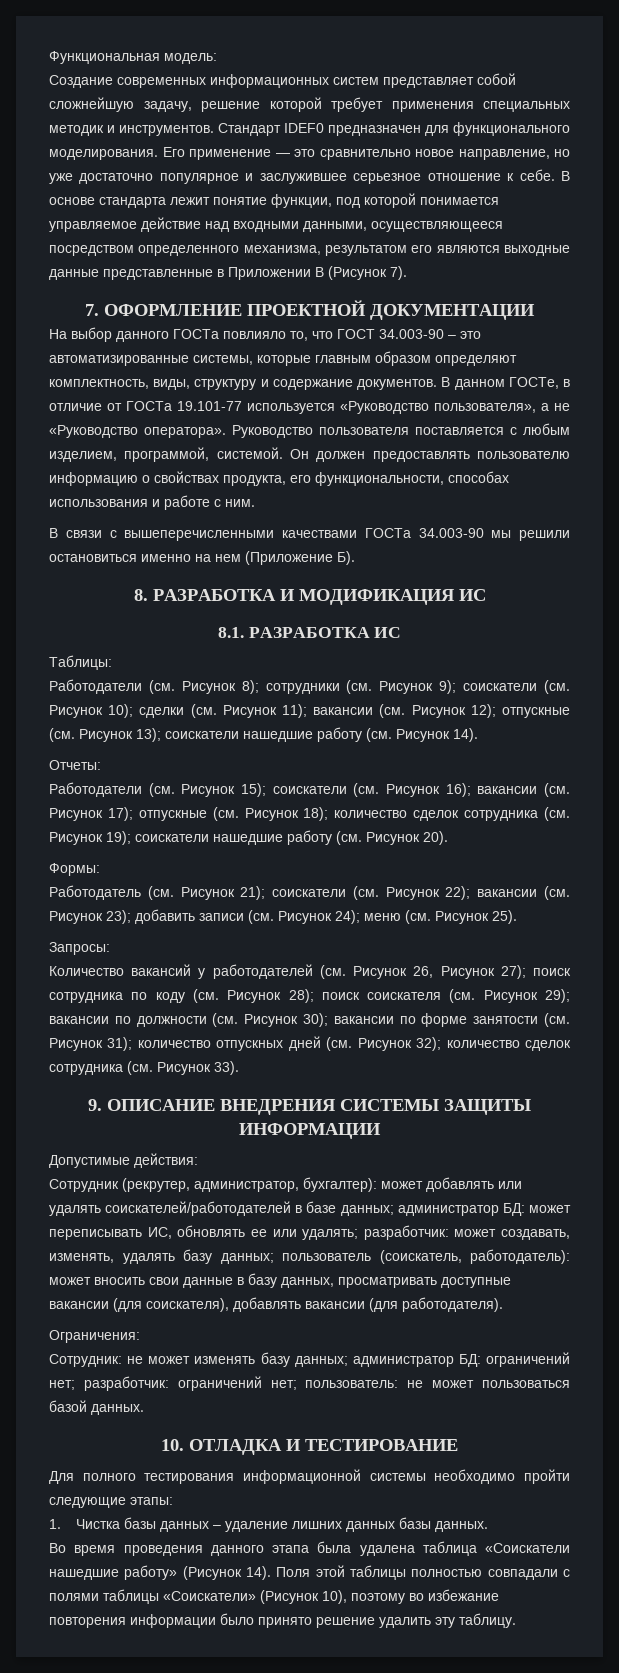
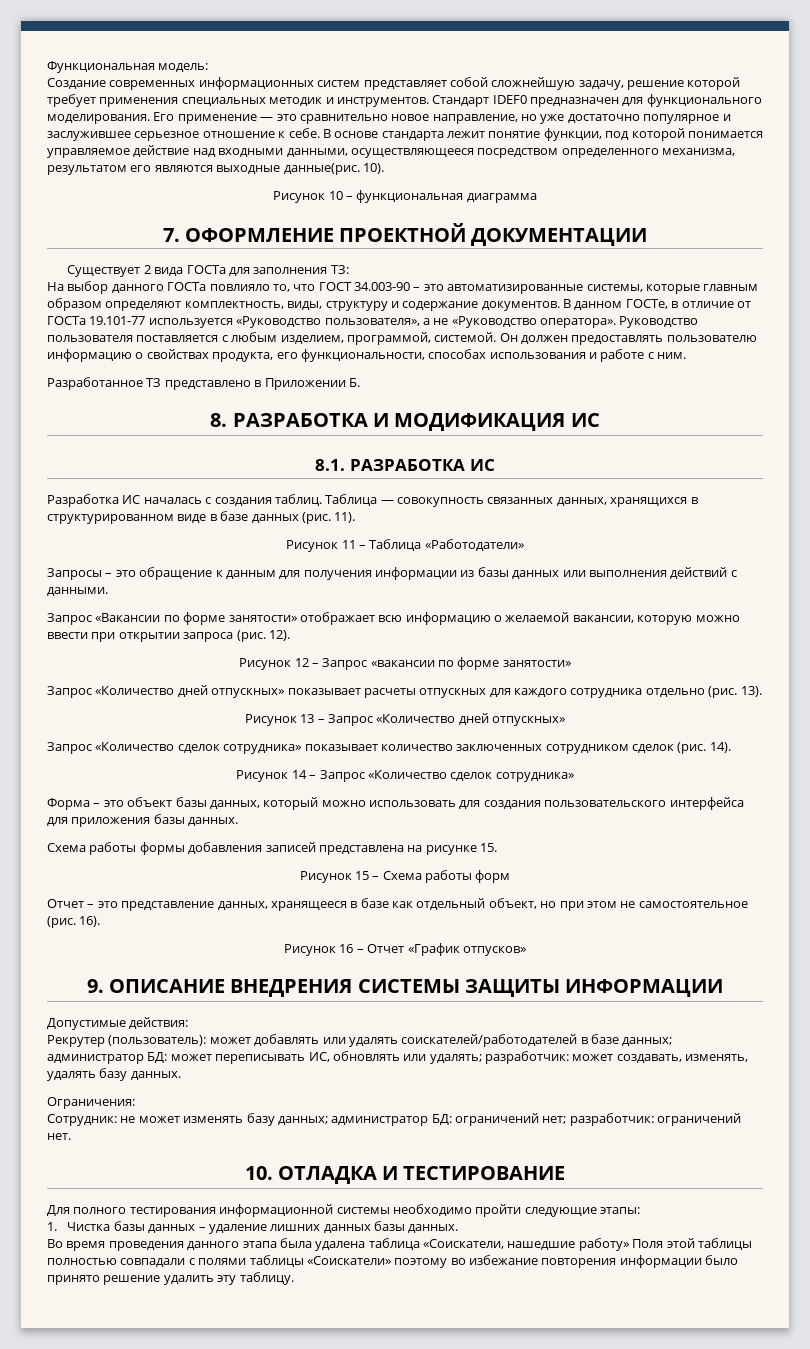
[49,266,407,280] [85,300,535,320] данные представленные в Приложении В (Рисунок 7). // 7. ОФОРМЛЕНИЕ ПРОЕКТНОЙ ДОКУМЕНТАЦИИ -> [283,163,384,175] [273,190,537,203] [162,223,648,246] [67,265,349,277] данные(рис. 10). // Рисунок 10 – функциональная диаграмма // 7. ОФОРМЛЕНИЕ ПРОЕКТНОЙ ДОКУМЕНТАЦИИ // Существует 2 вида ГОСТа для заполнения ТЗ:
[49,528,570,541] [49,551,355,565] В связи с вышеперечисленными качествами ГОСТа 34.003-90 мы решили остановиться именно на нем (Приложение Б). -> [47,377,360,390] Разработанное ТЗ представлено в Приложении Б.
[49,655,112,670] [49,679,571,694] [49,704,570,718] [49,727,478,742] [49,760,101,770] [49,782,570,797] [49,807,571,821] [49,830,448,845] [49,863,100,876] [49,885,570,900] [49,909,517,924] [49,942,110,955] [49,964,571,979] [49,989,570,1003] [49,1013,570,1027] [49,1036,572,1051] [49,1061,239,1075] Таблицы: // Работодатели (см. Рисунок 8); сотрудники (см. Рисунок 9); соискатели (см. Рисунок 10); сделки (см. Рисунок 11); вакансии (см. Рисунок 12); отпускные (см. Рисунок 13); соискатели нашедшие работу (см. Рисунок 14). // Отчеты: // Работодатели (см. Рисунок 15); соискатели (см. Рисунок 16); вакансии (см. Рисунок 17); отпускные (см. Рисунок 18); количество сделок сотрудника (см. Рисунок 19); соискатели нашедшие работу (см. Рисунок 20). // Формы: // Работодатель (см. Рисунок 21); соискатели (см. Рисунок 22); вакансии (см. Рисунок 23); добавить записи (см. Рисунок 24); меню (см. Рисунок 25). // Запросы: // Количество вакансий у работодателей (см. Рисунок 26, Рисунок 27); поиск сотрудника по коду (см. Рисунок 28); поиск соискателя (см. Рисунок 29); вакансии по должности (см. Рисунок 30); вакансии по форме занятости (см. Рисунок 31); количество отпускных дней (см. Рисунок 32); количество сделок сотрудника (см. Рисунок 33). -> [47,494,698,507] [47,511,356,524] [286,539,524,552] [47,567,737,580] [47,587,108,596] [47,612,740,625] [47,630,290,642] [239,657,571,670] [47,685,762,698] [244,713,566,726] [47,742,731,754] [236,770,574,782] [47,797,744,810] [47,814,239,827] [47,842,497,855] [299,870,511,883] [47,898,748,911] [47,916,101,928] [284,943,526,956] Разработка ИС началась с создания таблиц. Таблица — совокупность связанных данных, хранящихся в структурированном виде в базе данных (рис. 11). // Рисунок 11 – Таблица «Работодатели» // Запросы – это обращение к данным для получения информации из базы данных или выполнения действий с данными. // Запрос «Вакансии по форме занятости» отображает всю информацию о желаемой вакансии, которую можно ввести при открытии запроса (рис. 12). // Рисунок 12 – Запрос «вакансии по форме занятости» // Запрос «Количество дней отпускных» показывает расчеты отпускных для каждого сотрудника отдельно (рис. 13). // Рисунок 13 – Запрос «Количество дней отпускных» // Запрос «Количество сделок сотрудника» показывает количество заключенных сотрудником сделок (рис. 14). // Рисунок 14 – Запрос «Количество сделок сотрудника» // Форма – это объект базы данных, который можно использовать для создания пользовательского интерфейса для приложения базы данных. // Схема работы формы добавления записей представлена на рисунке 15. // Рисунок 15 – Схема работы форм // Отчет – это представление данных, хранящееся в базе как отдельный объект, но при этом не самостоятельное (рис. 16). // Рисунок 16 – Отчет «График отпусков»
[49,1177,377,1192] Сотрудник (рекрутер, администратор, бухгалтер): -> [47,1035,207,1047] Рекрутер (пользователь):
[250,1229,267,1237] ее -> (400, 1056) none
[220,1249,570,1264] [49,1273,511,1288] [49,1297,503,1312] данных; пользователь (соискатель, работодатель): может вносить свои данные в базу данных, просматривать доступные вакансии (для соискателя), добавлять вакансии (для работодателя). -> [130,1071,181,1080] данных.
[270,1380,570,1390] [49,1400,144,1415] нет; пользователь: не может пользоваться базой данных. -> [47,1133,71,1140] нет.
[485,1543,570,1553] «Соискатели -> [423,1239,504,1249] «Соискатели,
[182,1566,271,1580] (Рисунок 14). -> (629, 1244) none
[260,1590,347,1604] (Рисунок 10), -> (391, 1260) none

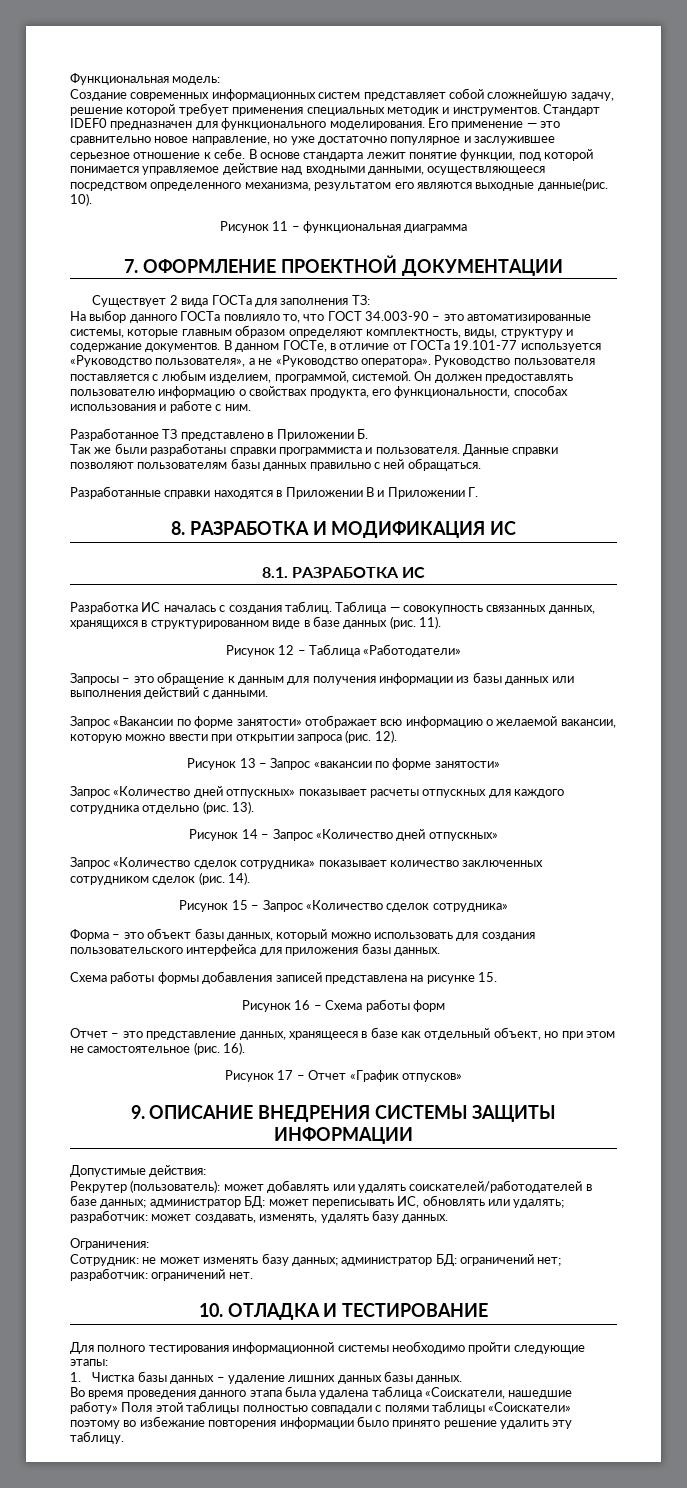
[328,191,343,200] 10 -> [272,221,289,231] 11
(360, 382) none -> [70,443,559,456] [70,458,481,471] [70,486,478,499] // Так же были разработаны справки программиста и пользователя. Данные справки позволяют пользователям базы данных правильно с ней обращаться. // Разработанные справки находятся в Приложении В и Приложении Г.
[341,540,356,549] 11 -> [278,645,295,655] 12
[294,658,309,667] 12 -> [239,758,256,768] 13
[300,714,315,723] 13 -> [241,829,258,839] 14
[291,770,307,779] 14 -> [231,900,248,910] 15
[354,871,369,880] 15 -> [294,1000,311,1010] 16
[339,944,354,953] 16 -> [277,1070,294,1080] 17

